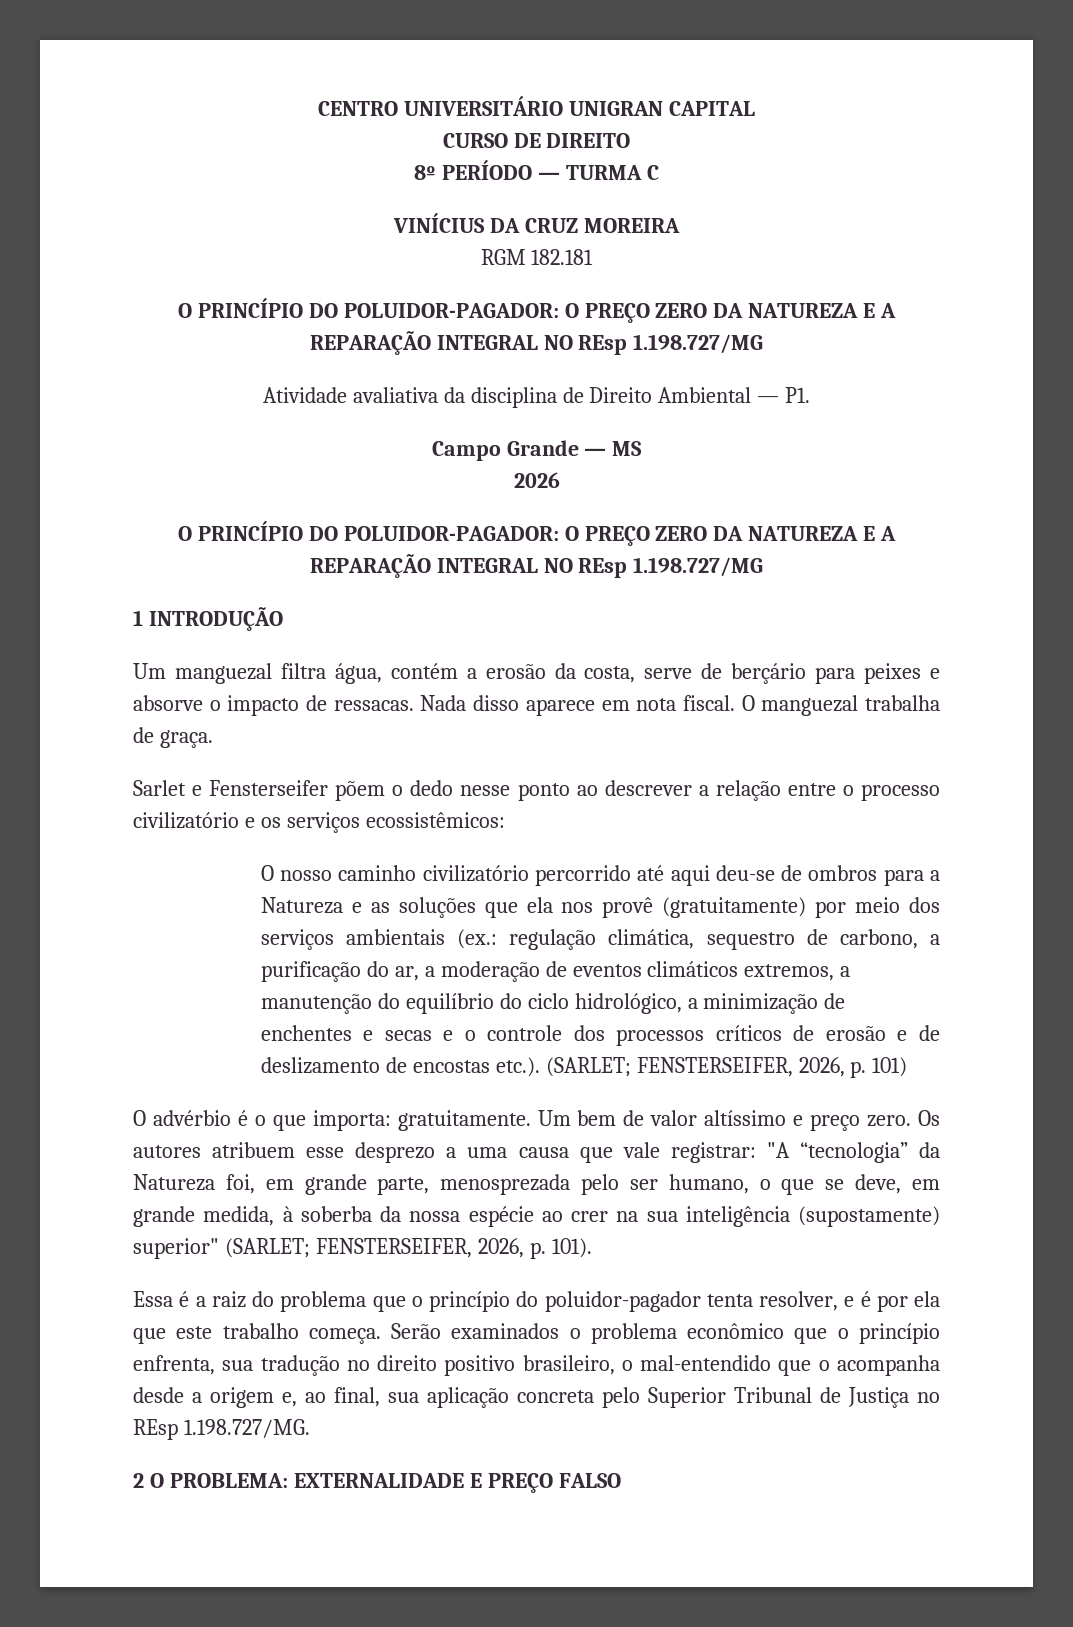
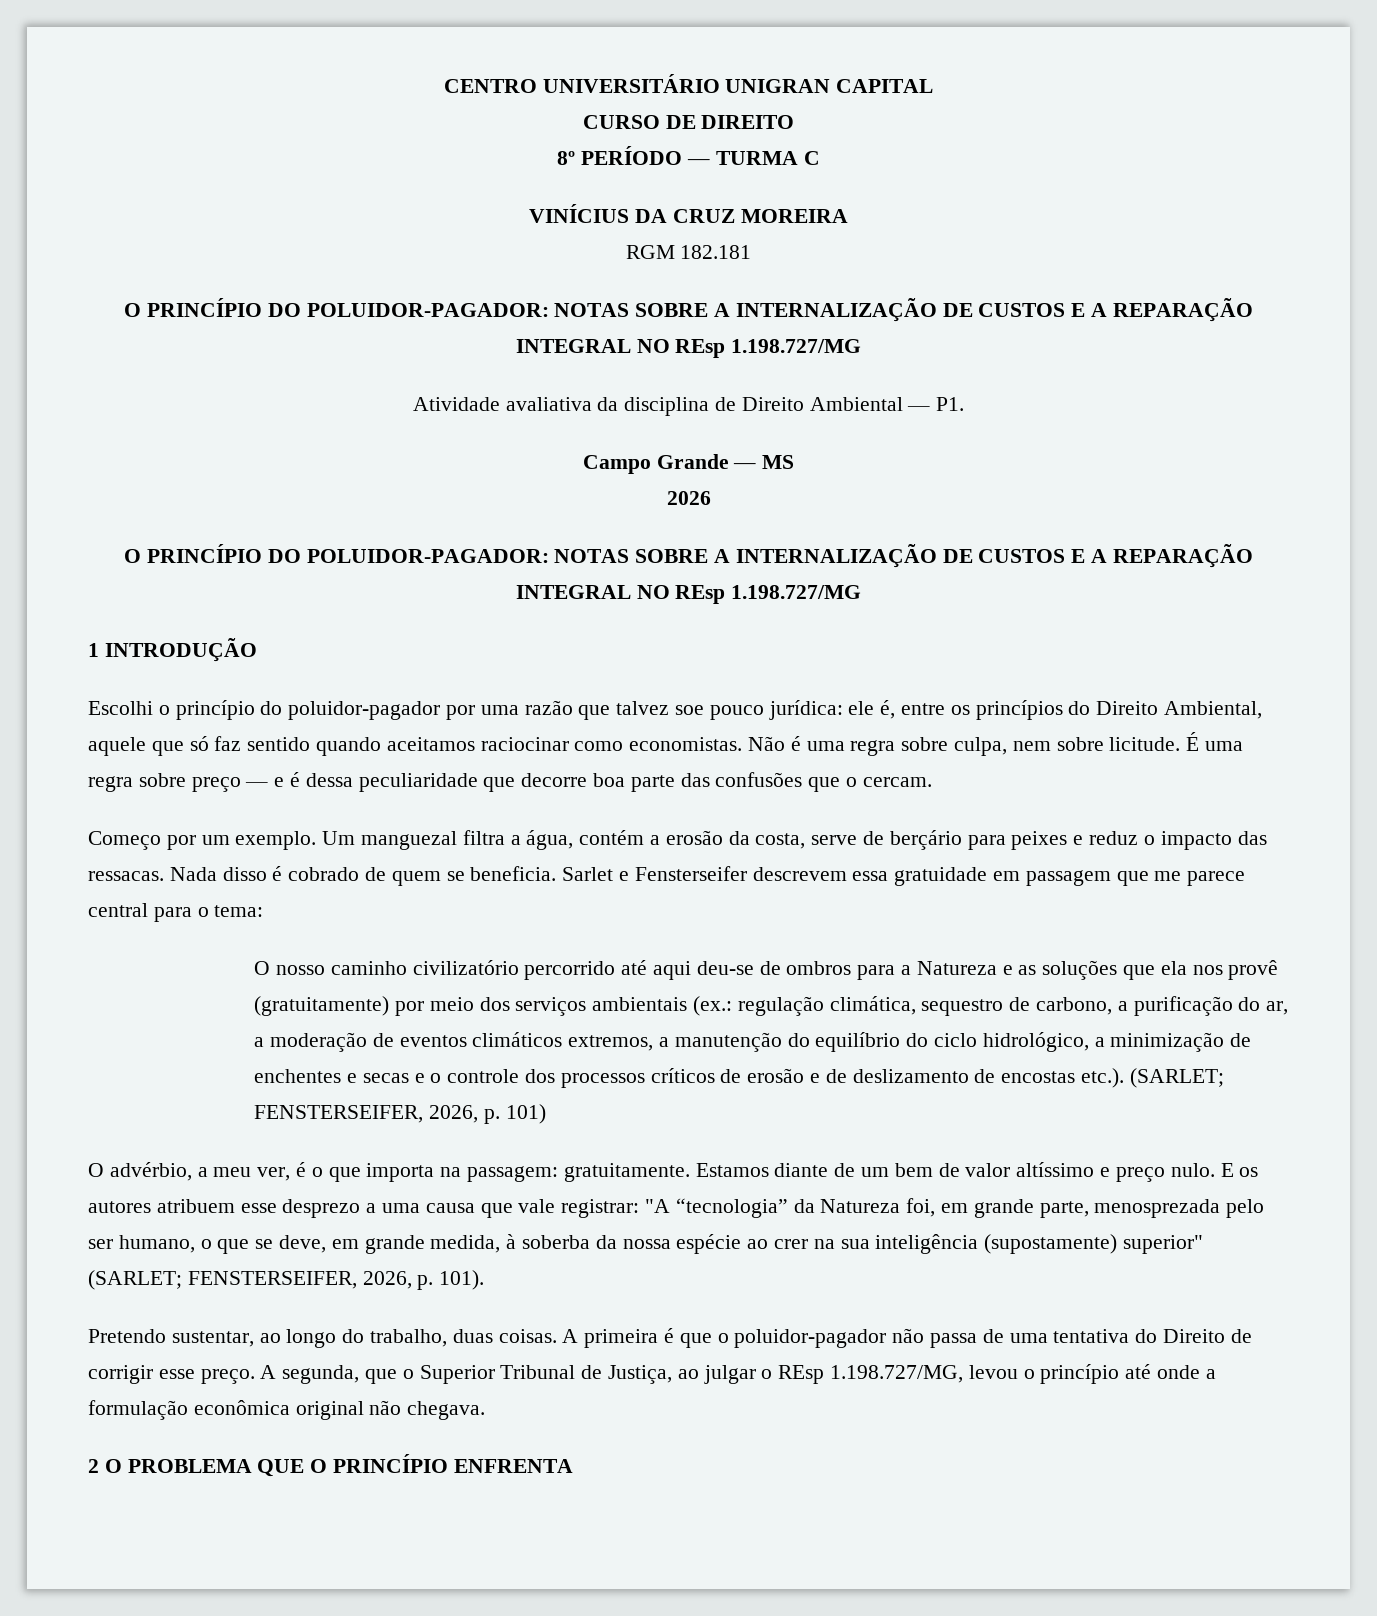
[564,303,859,323] O PREÇO ZERO DA NATUREZA -> [554,298,1066,322] NOTAS SOBRE A INTERNALIZAÇÃO DE CUSTOS
[564,526,859,546] O PREÇO ZERO DA NATUREZA -> [554,544,1066,568] NOTAS SOBRE A INTERNALIZAÇÃO DE CUSTOS
(283, 619) none -> [88,700,1263,720] [88,732,1244,756] [88,772,932,792] [88,831,317,850] Escolhi o princípio do poluidor-pagador por uma razão que talvez soe pouco jurídica: ele é, entre os princípios do Direito Ambiental, aquele que só faz sentido quando aceitamos raciocinar como economistas. Não é uma regra sobre culpa, nem sobre licitude. É uma regra sobre preço — e é dessa peculiaridade que decorre boa parte das confusões que o cercam. // Começo por um exemplo.
(326, 671) none -> [510,835,521,845] a
[133,695,203,711] absorve -> [1089,831,1139,845] reduz
[306,695,328,711] de -> [1237,831,1267,845] das
[525,695,940,716] [133,727,213,748] [133,780,940,801] [133,812,505,833] aparece em nota fiscal. O manguezal trabalha de graça. // Sarlet e Fensterseifer põem o dedo nesse ponto ao descrever a relação entre o processo civilizatório e os serviços ecossistêmicos: -> [272,866,1246,886] [88,903,264,922] é cobrado de quem se beneficia. Sarlet e Fensterseifer descrevem essa gratuidade em passagem que me parece central para o tema:
[152,1110,571,1131] advérbio é o que importa: gratuitamente. Um -> [109,1162,890,1182] advérbio, a meu ver, é o que importa na passagem: gratuitamente. Estamos diante de um
[867,1110,940,1127] zero. Os -> [1170,1163,1259,1177] nulo. E os
[133,1291,940,1312] [133,1323,940,1344] [133,1355,940,1376] [133,1387,940,1408] [133,1419,310,1440] [133,1473,621,1493] Essa é a raiz do problema que o princípio do poluidor-pagador tenta resolver, e é por ela que este trabalho começa. Serão examinados o problema econômico que o princípio enfrenta, sua tradução no direito positivo brasileiro, o mal-entendido que o acompanha desde a origem e, ao final, sua aplicação concreta pelo Superior Tribunal de Justiça no REsp 1.198.727/MG. // 2 O PROBLEMA: EXTERNALIDADE E PREÇO FALSO -> [88,1328,1252,1348] [88,1364,1216,1384] [88,1400,486,1420] [88,1454,573,1477] Pretendo sustentar, ao longo do trabalho, duas coisas. A primeira é que o poluidor-pagador não passa de uma tentativa do Direito de corrigir esse preço. A segunda, que o Superior Tribunal de Justiça, ao julgar o REsp 1.198.727/MG, levou o princípio até onde a formulação econômica original não chegava. // 2 O PROBLEMA QUE O PRINCÍPIO ENFRENTA

